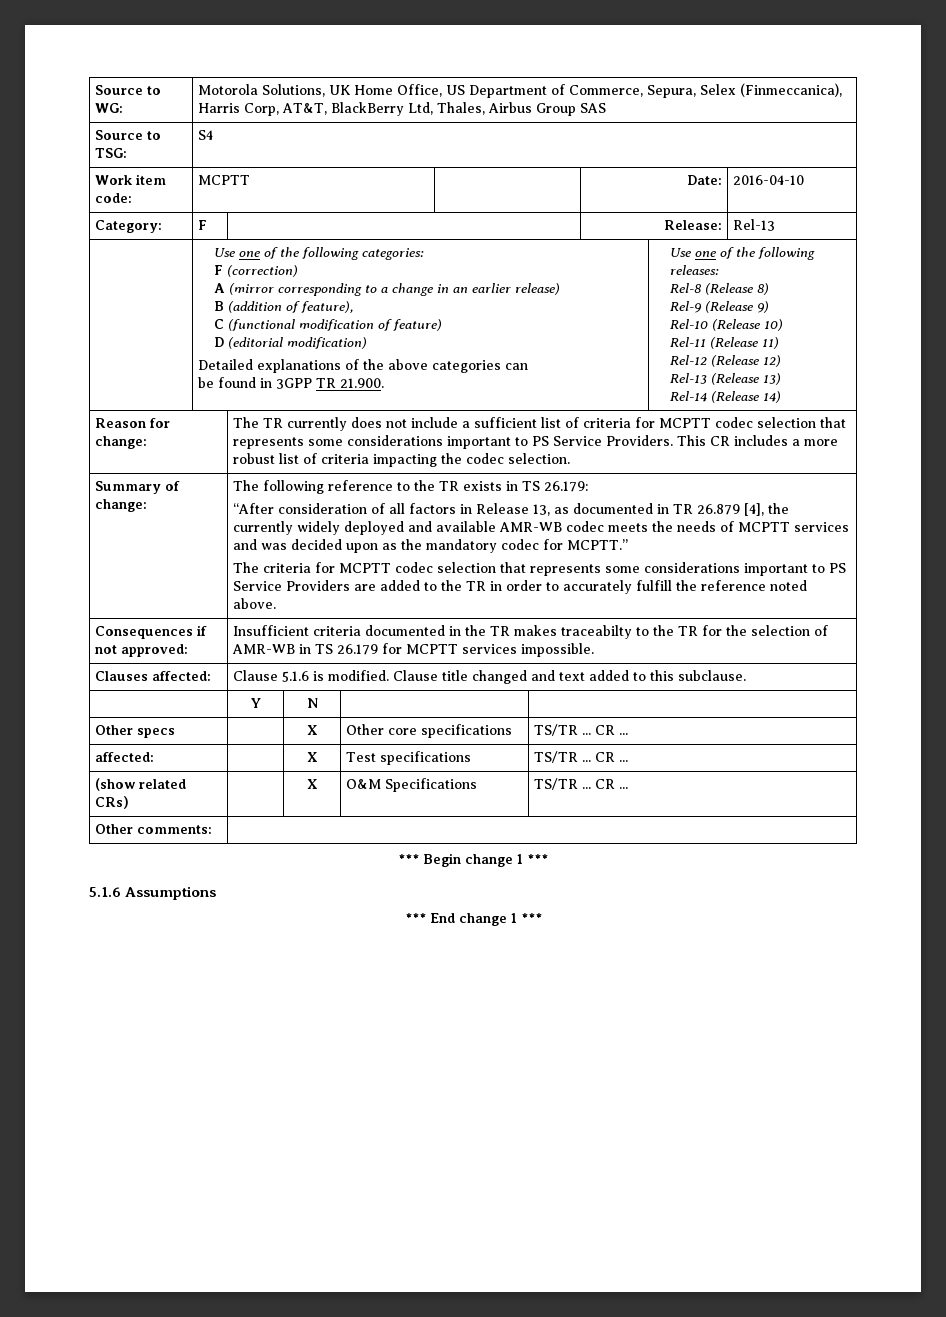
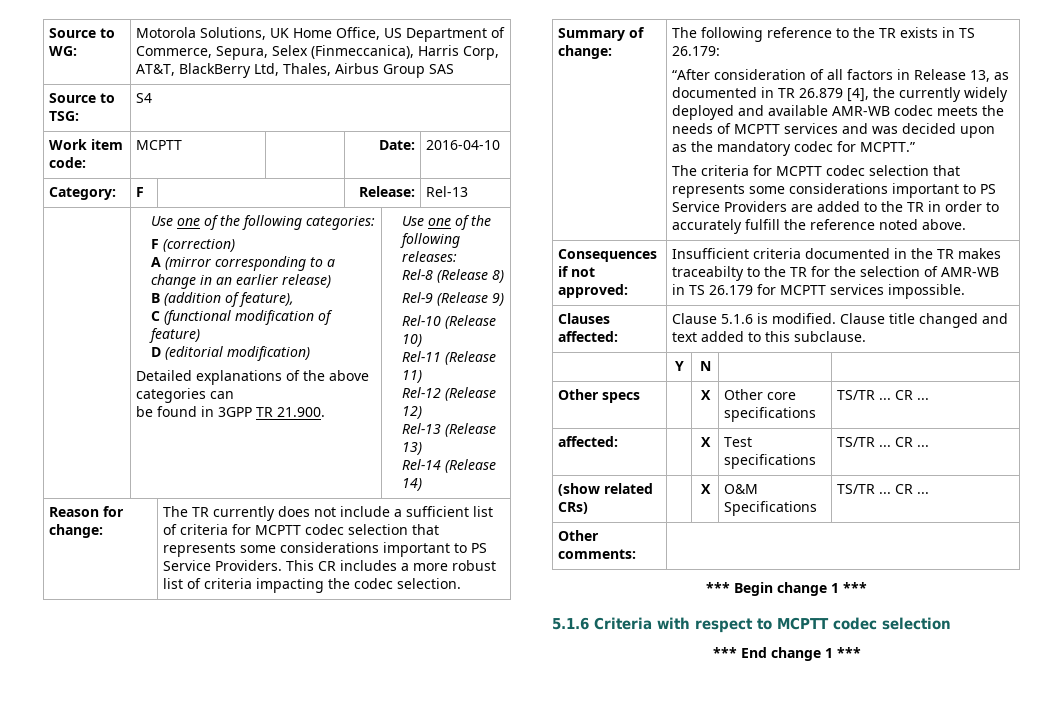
[125,886,217,900] Assumptions -> [594,617,951,633] Criteria with respect to MCPTT codec selection

